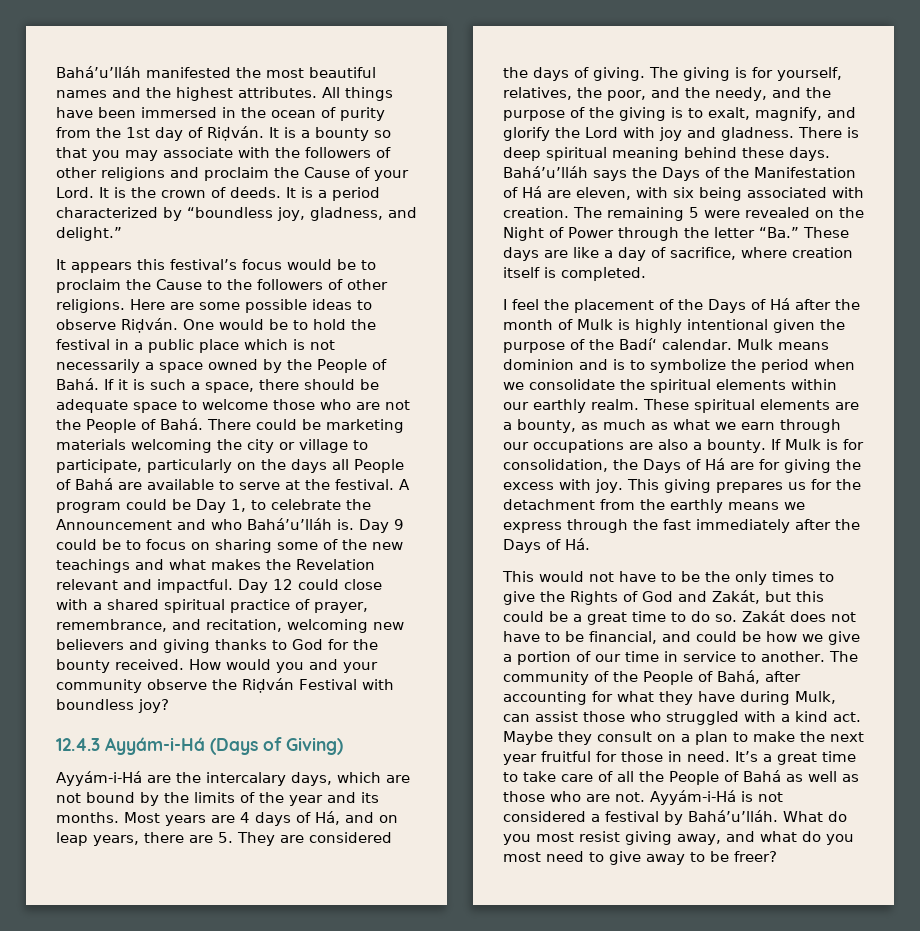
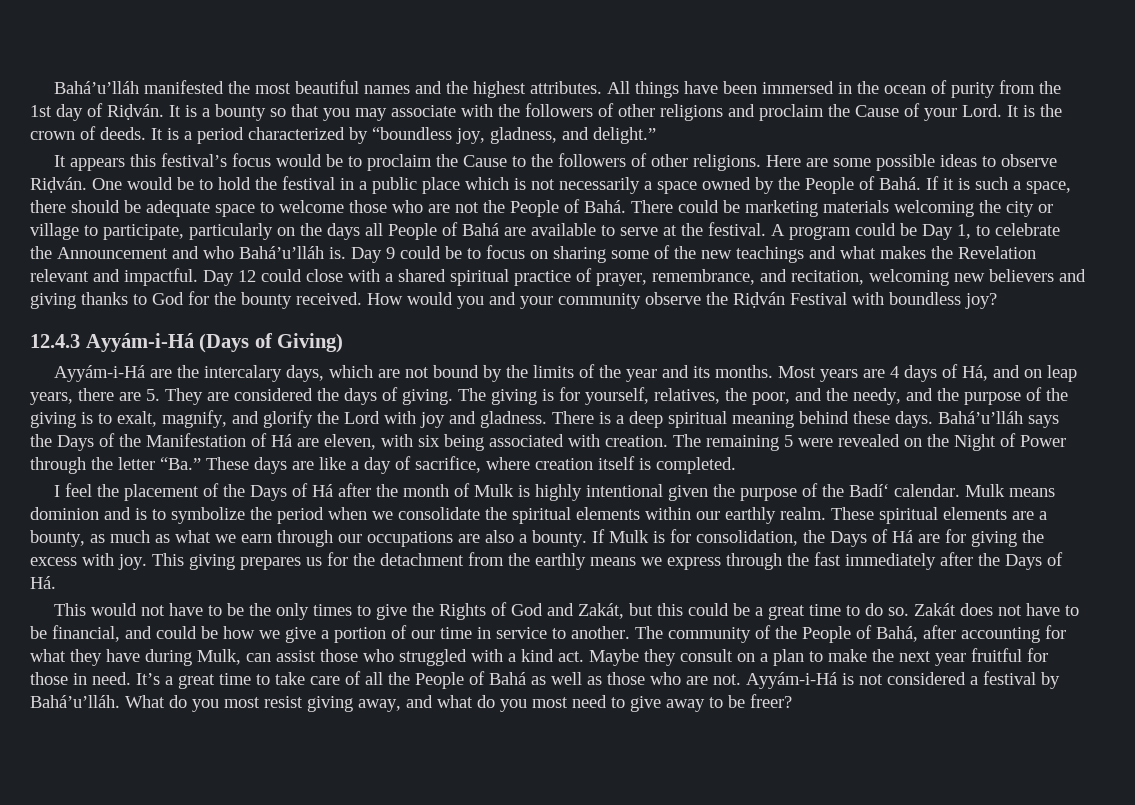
(859, 132) none -> [616,415,624,424] a

